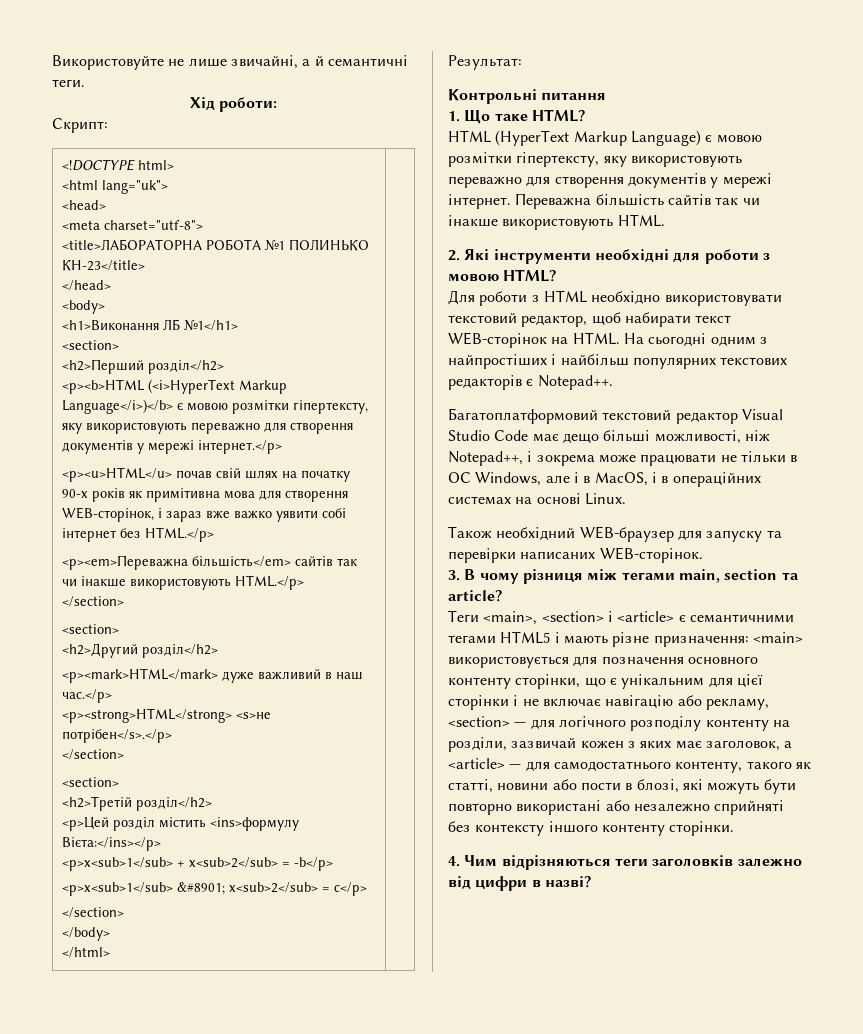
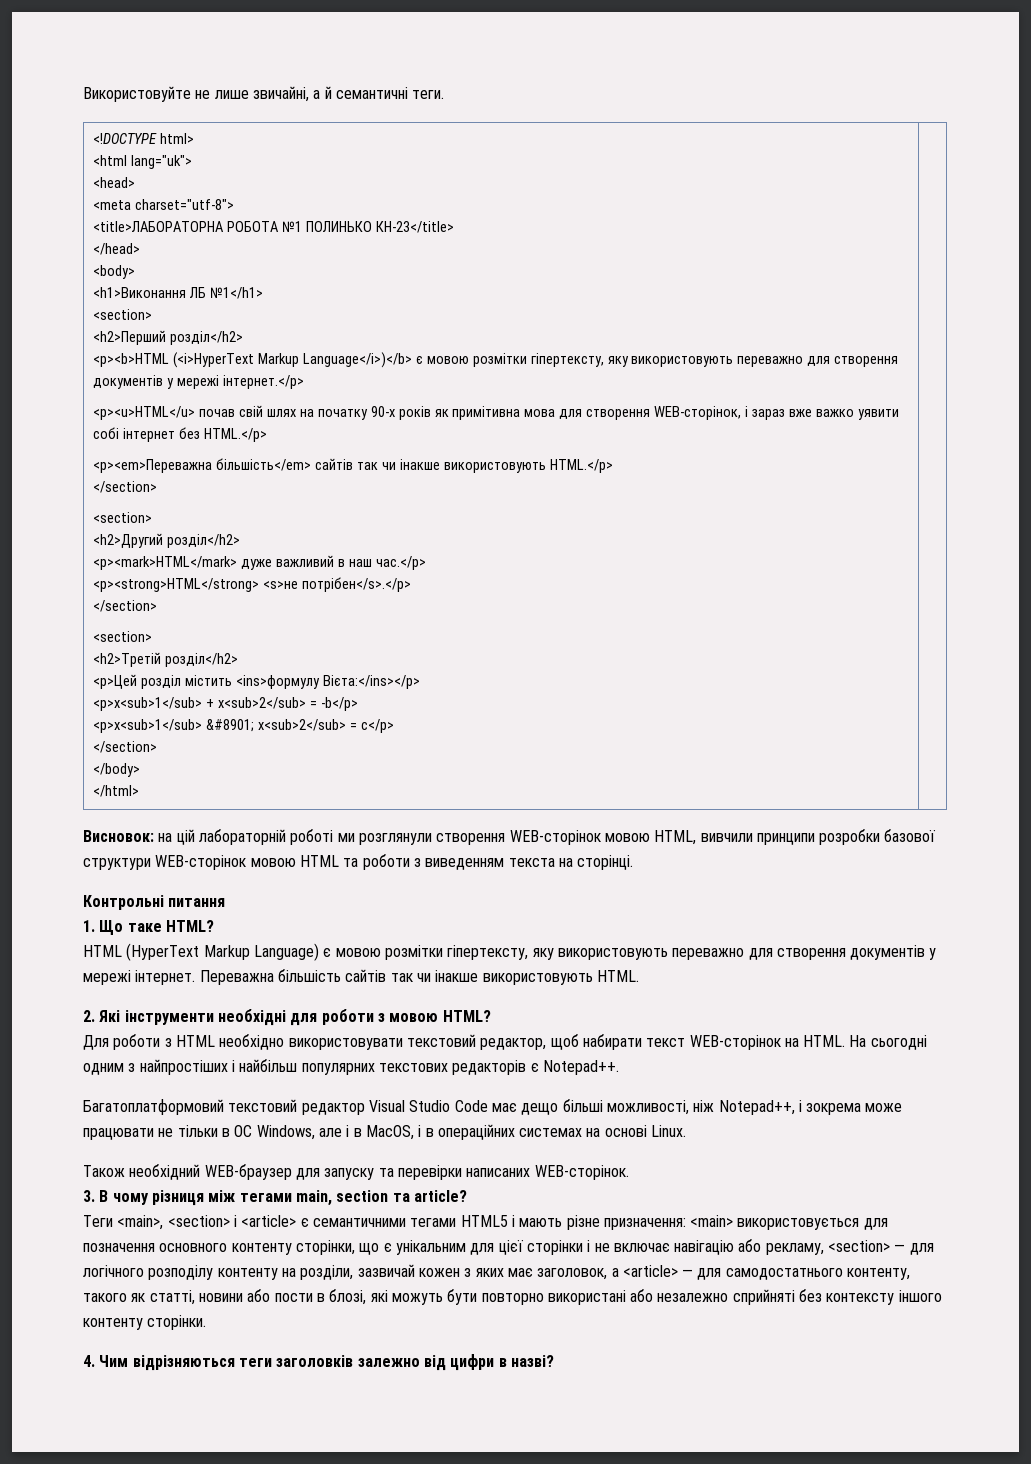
[189,97,278,112] [52,118,108,133] // Хід роботи: // Скрипт: -> (445, 94) none
[448,55,522,70] Результат: -> [83,829,937,845] [83,854,634,870] Висновок: на цій лабораторній роботі ми розглянули створення WEB-сторінок мовою HTML, вивчили принципи розробки базової структури WEB-сторінок мовою HTML та роботи з виведенням текста на сторінці.

